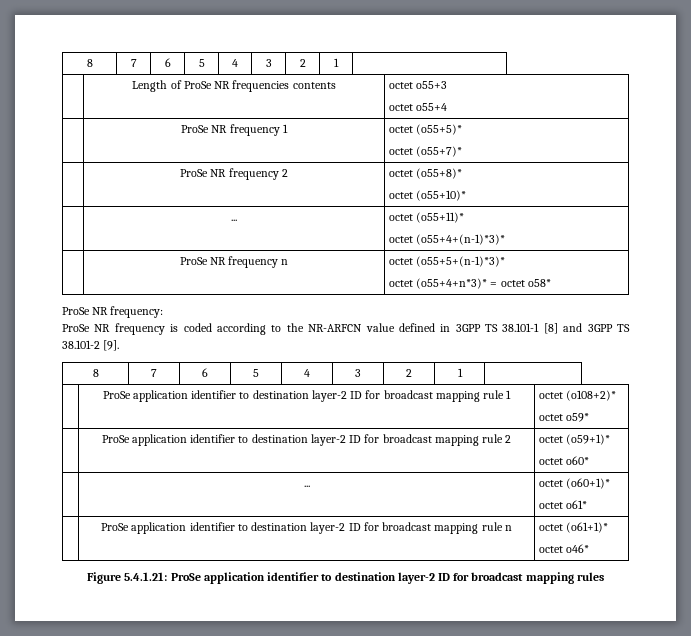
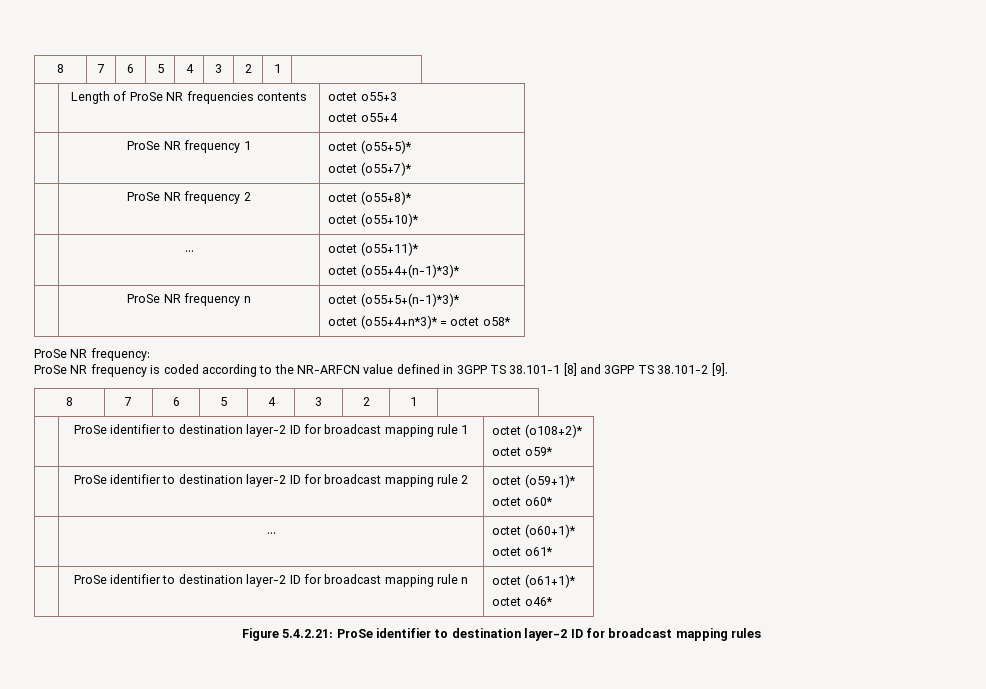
[132,390,188,402] application -> (107, 429) none
[131,434,187,446] application -> (107, 479) none
[131,522,187,534] application -> (107, 579) none
[124,572,265,584] 5.4.1.21: ProSe application -> [282,629,373,638] 5.4.2.21: ProSe

